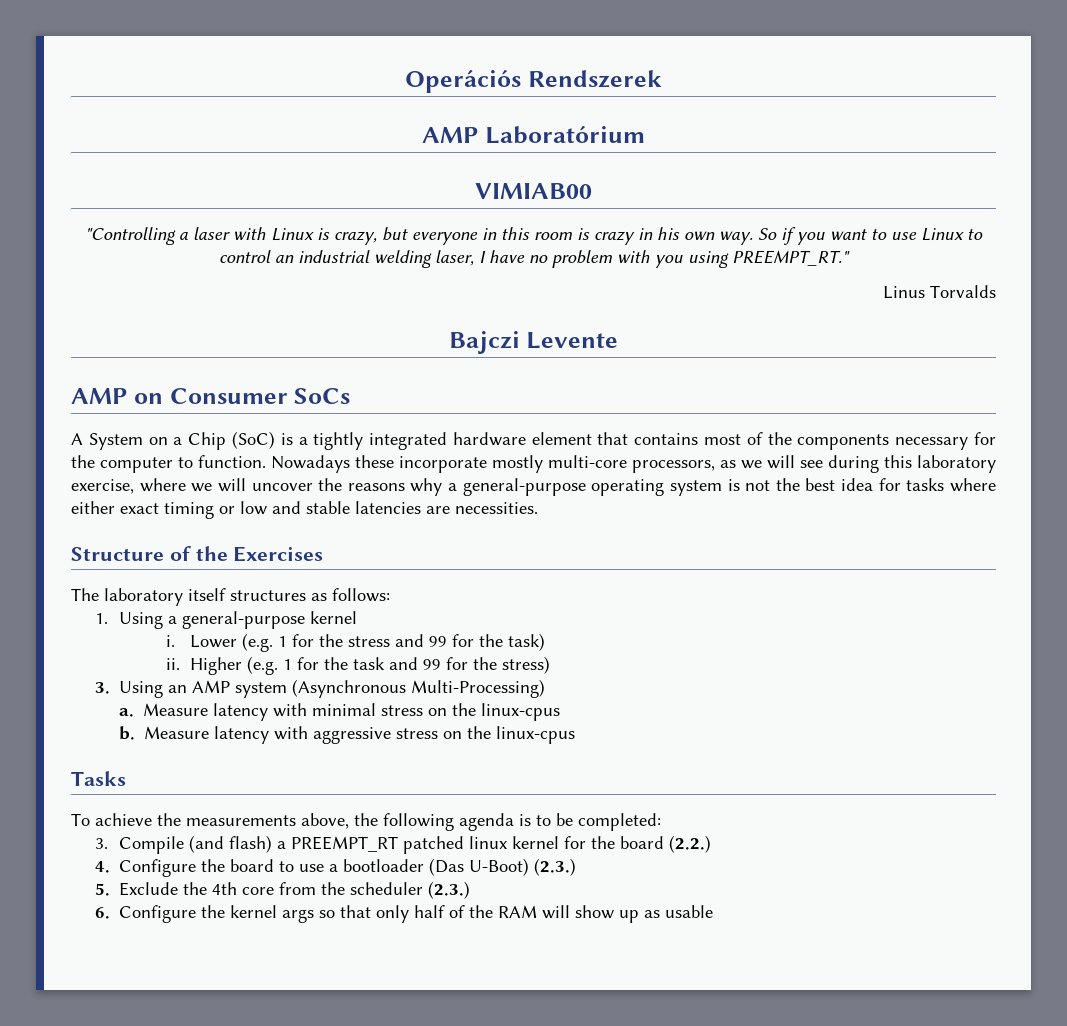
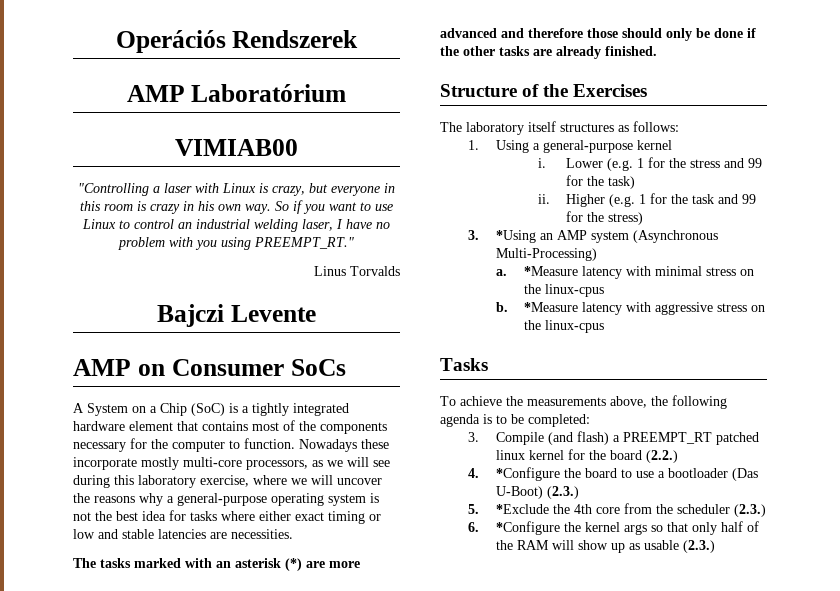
(538, 508) none -> [73,558,360,571] [440,28,756,41] [440,46,657,59] // The tasks marked with an asterisk (*) are more advanced and therefore those should only be done if the other tasks are already finished.
[119,681,164,698] Using -> [495,230,536,243] *Using
[142,703,208,716] Measure -> [523,266,578,276] *Measure
[143,726,209,739] Measure -> [523,302,578,312] *Measure
[119,859,197,877] Configure -> [495,467,560,481] *Configure
[119,882,179,896] Exclude -> [495,504,549,514] *Exclude
[119,905,197,923] Configure -> [495,521,560,535] *Configure
(714, 911) none -> [682,540,715,553] (2.3.)

